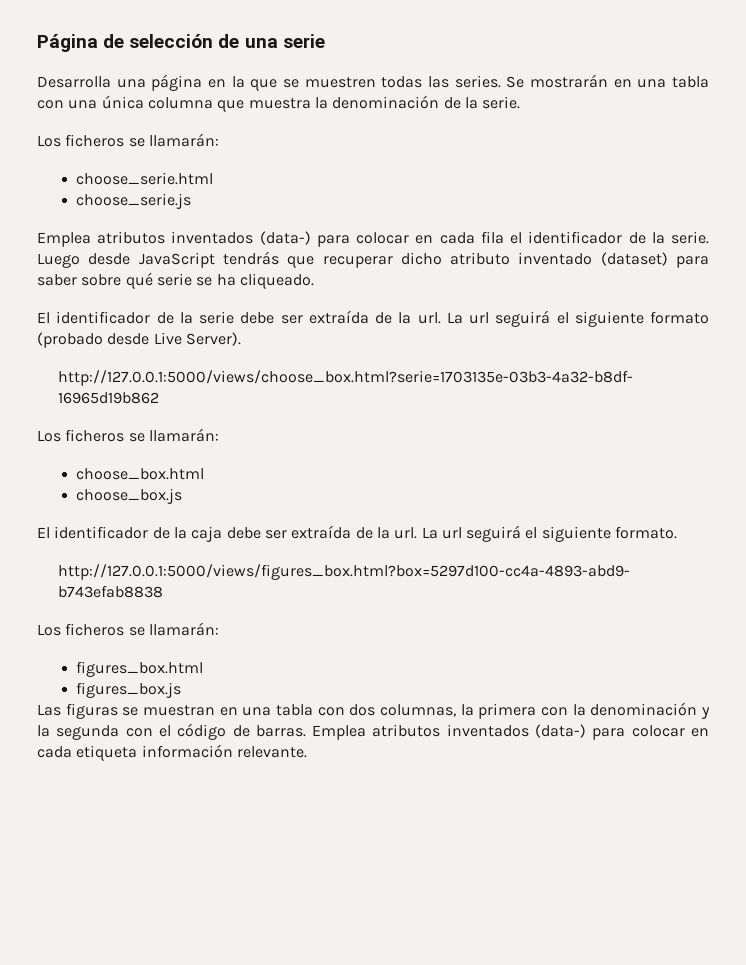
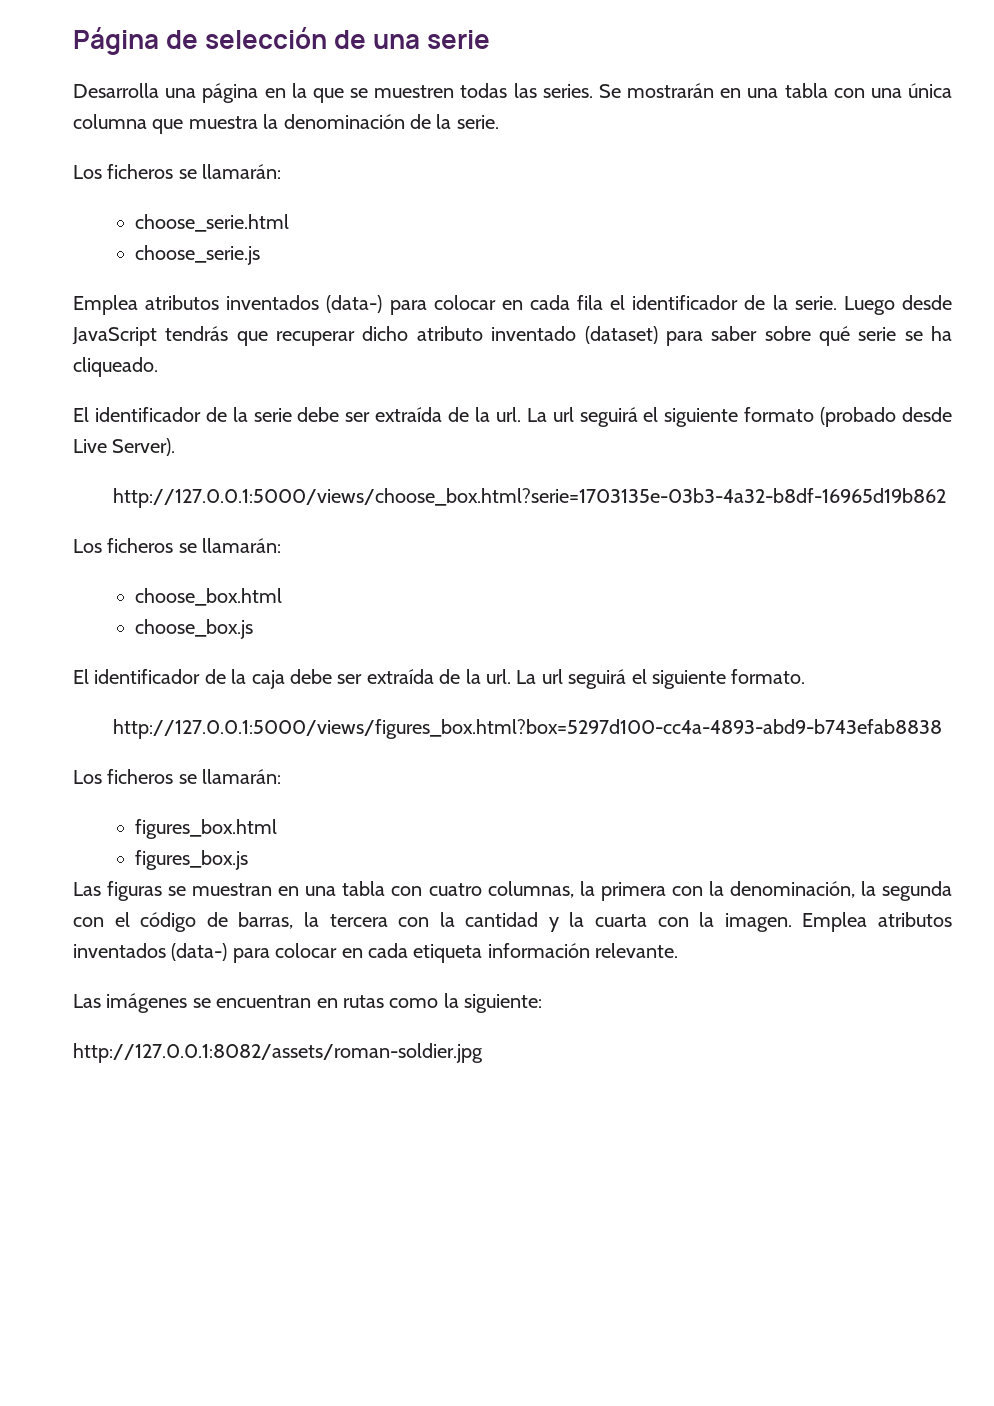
[349,704,376,716] dos -> [428,883,482,896] cuatro
[590,702,710,719] denominación y -> [729,881,855,898] denominación,
[255,725,306,737] barras. -> [238,912,792,932] barras, la tercera con la cantidad y la cuarta con la imagen.
(307, 752) none -> [73,993,543,1013] [73,1043,483,1063] // Las imágenes se encuentran en rutas como la siguiente: // http://127.0.0.1:8082/assets/roman-soldier.jpg

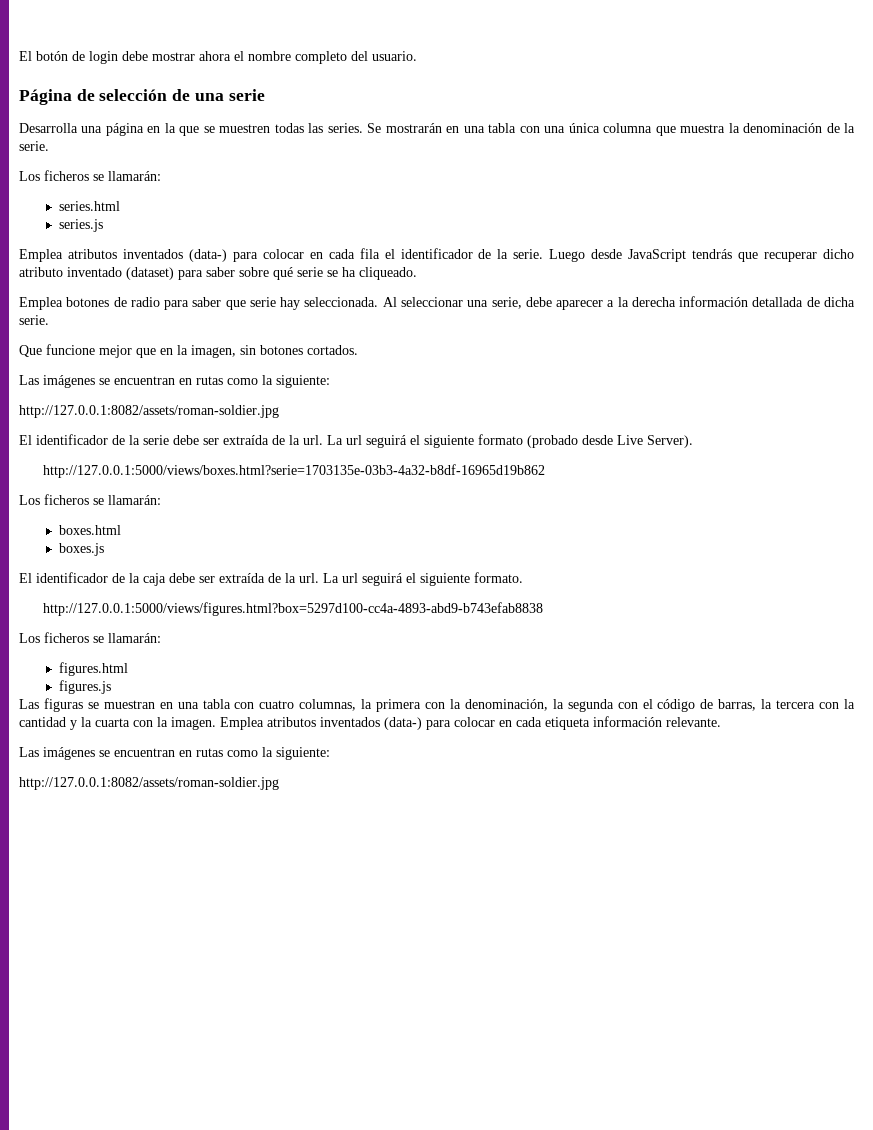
(73, 41) none -> [19,51,417,64] El botón de login debe mostrar ahora el nombre completo del usuario. //
[134,214,289,232] [134,245,260,265] choose_serie.html // choose_serie.js -> [58,201,120,211] [58,219,103,232] series.html // series.js
(158, 367) none -> [19,296,855,310] [19,315,49,325] [19,344,358,358] [19,375,330,388] [19,405,279,418] // Emplea botones de radio para saber que serie hay seleccionada. Al seleccionar una serie, debe aparecer a la derecha información detallada de dicha serie. // Que funcione mejor que en la imagen, sin botones cortados. // Las imágenes se encuentran en rutas como la siguiente: // http://127.0.0.1:8082/assets/roman-soldier.jpg
[112,488,946,508] [73,538,282,553] [134,588,282,606] [134,619,253,639] http://127.0.0.1:5000/views/choose_box.html?serie=1703135e-03b3-4a32-b8df-16965d19b862 // Los ficheros se llamarán: // choose_box.html // choose_box.js -> [43,464,546,478] [19,494,161,505] [58,525,121,535] [58,543,104,556] http://127.0.0.1:5000/views/boxes.html?serie=1703135e-03b3-4a32-b8df-16965d19b862 // Los ficheros se llamarán: // boxes.html // boxes.js
[112,719,942,739] [73,769,282,784] [134,819,277,839] [134,850,248,870] http://127.0.0.1:5000/views/figures_box.html?box=5297d100-cc4a-4893-abd9-b743efab8838 // Los ficheros se llamarán: // figures_box.html // figures_box.js -> [43,602,544,616] [19,632,161,643] [58,662,128,676] [58,680,111,694] http://127.0.0.1:5000/views/figures.html?box=5297d100-cc4a-4893-abd9-b743efab8838 // Los ficheros se llamarán: // figures.html // figures.js

